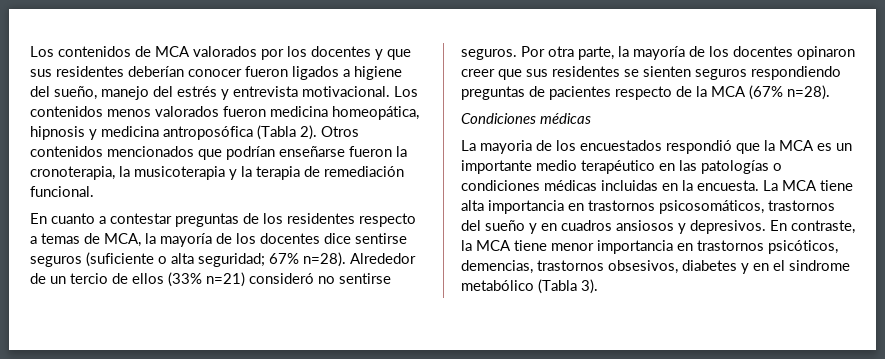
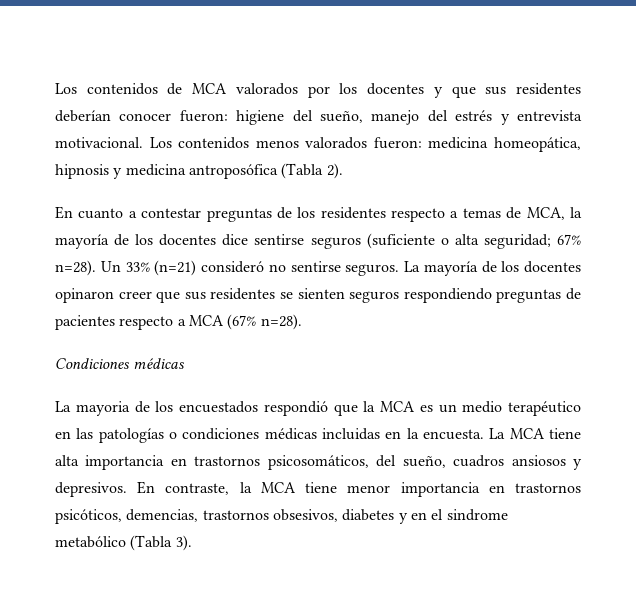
[245,66,350,80] fueron ligados a -> [179,110,228,122] fueron:
[223,106,266,117] fueron -> [373,137,422,149] fueron:
[321,126,359,137] [30,146,407,160] [30,166,404,180] [30,186,94,197] Otros contenidos mencionados que podrían enseñarse fueron la cronoterapia, la musicoterapia y la terapia de remediación funcional. -> (343, 171) none
[350,253,416,264] [30,272,391,287] [461,46,629,60] Alrededor de un tercio de ellos (33% n=21) consideró no sentirse seguros. Por otra parte, la -> [100,260,420,276] Un 33% (n=21) consideró no sentirse seguros. La
[676,86,707,97] de la -> [177,319,186,326] a
[461,160,532,174] importante -> (457, 408) none
[768,200,835,211] [461,220,557,234] trastornos del sueño y en -> [376,455,446,468] del sueño,

